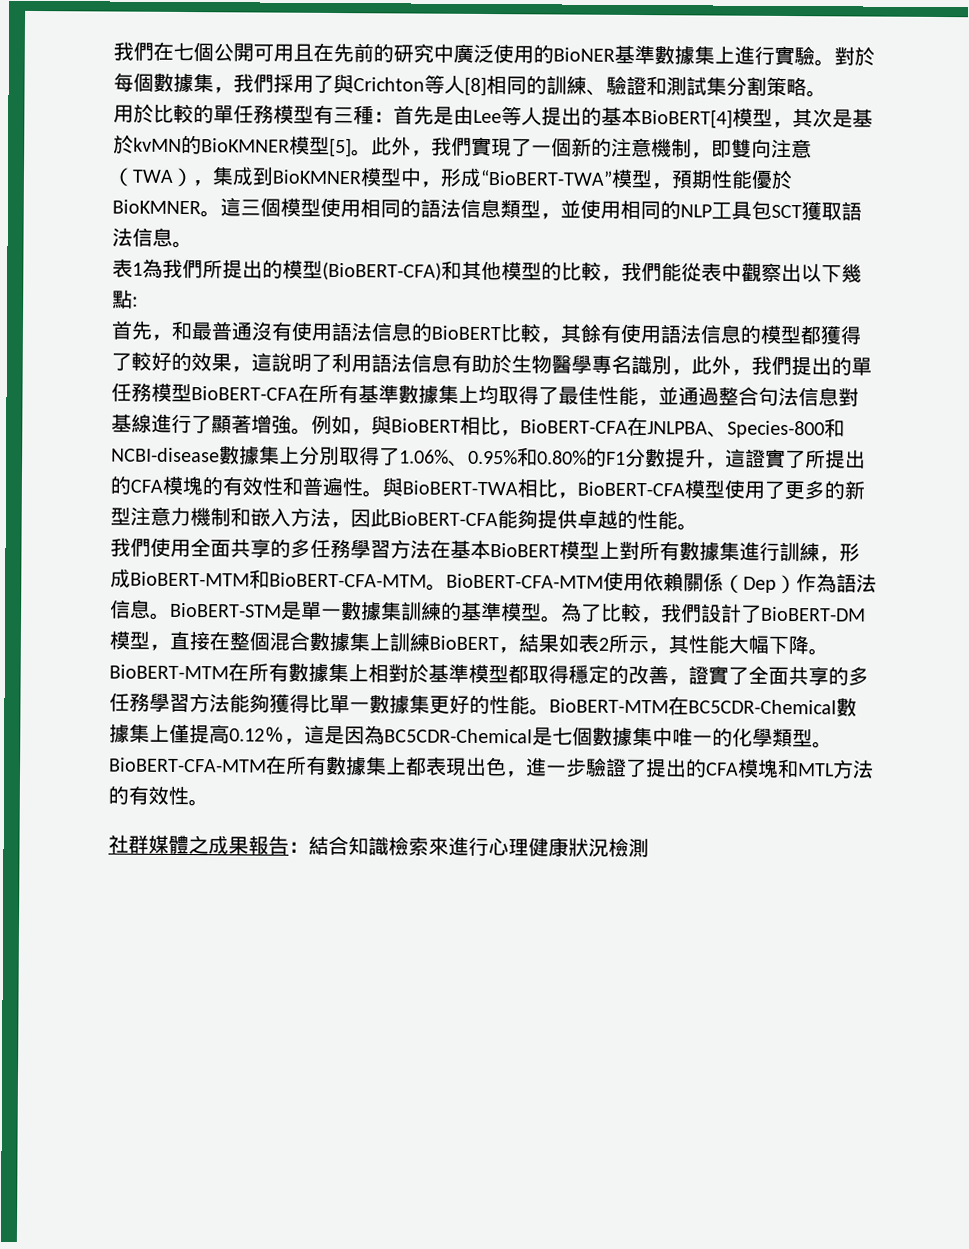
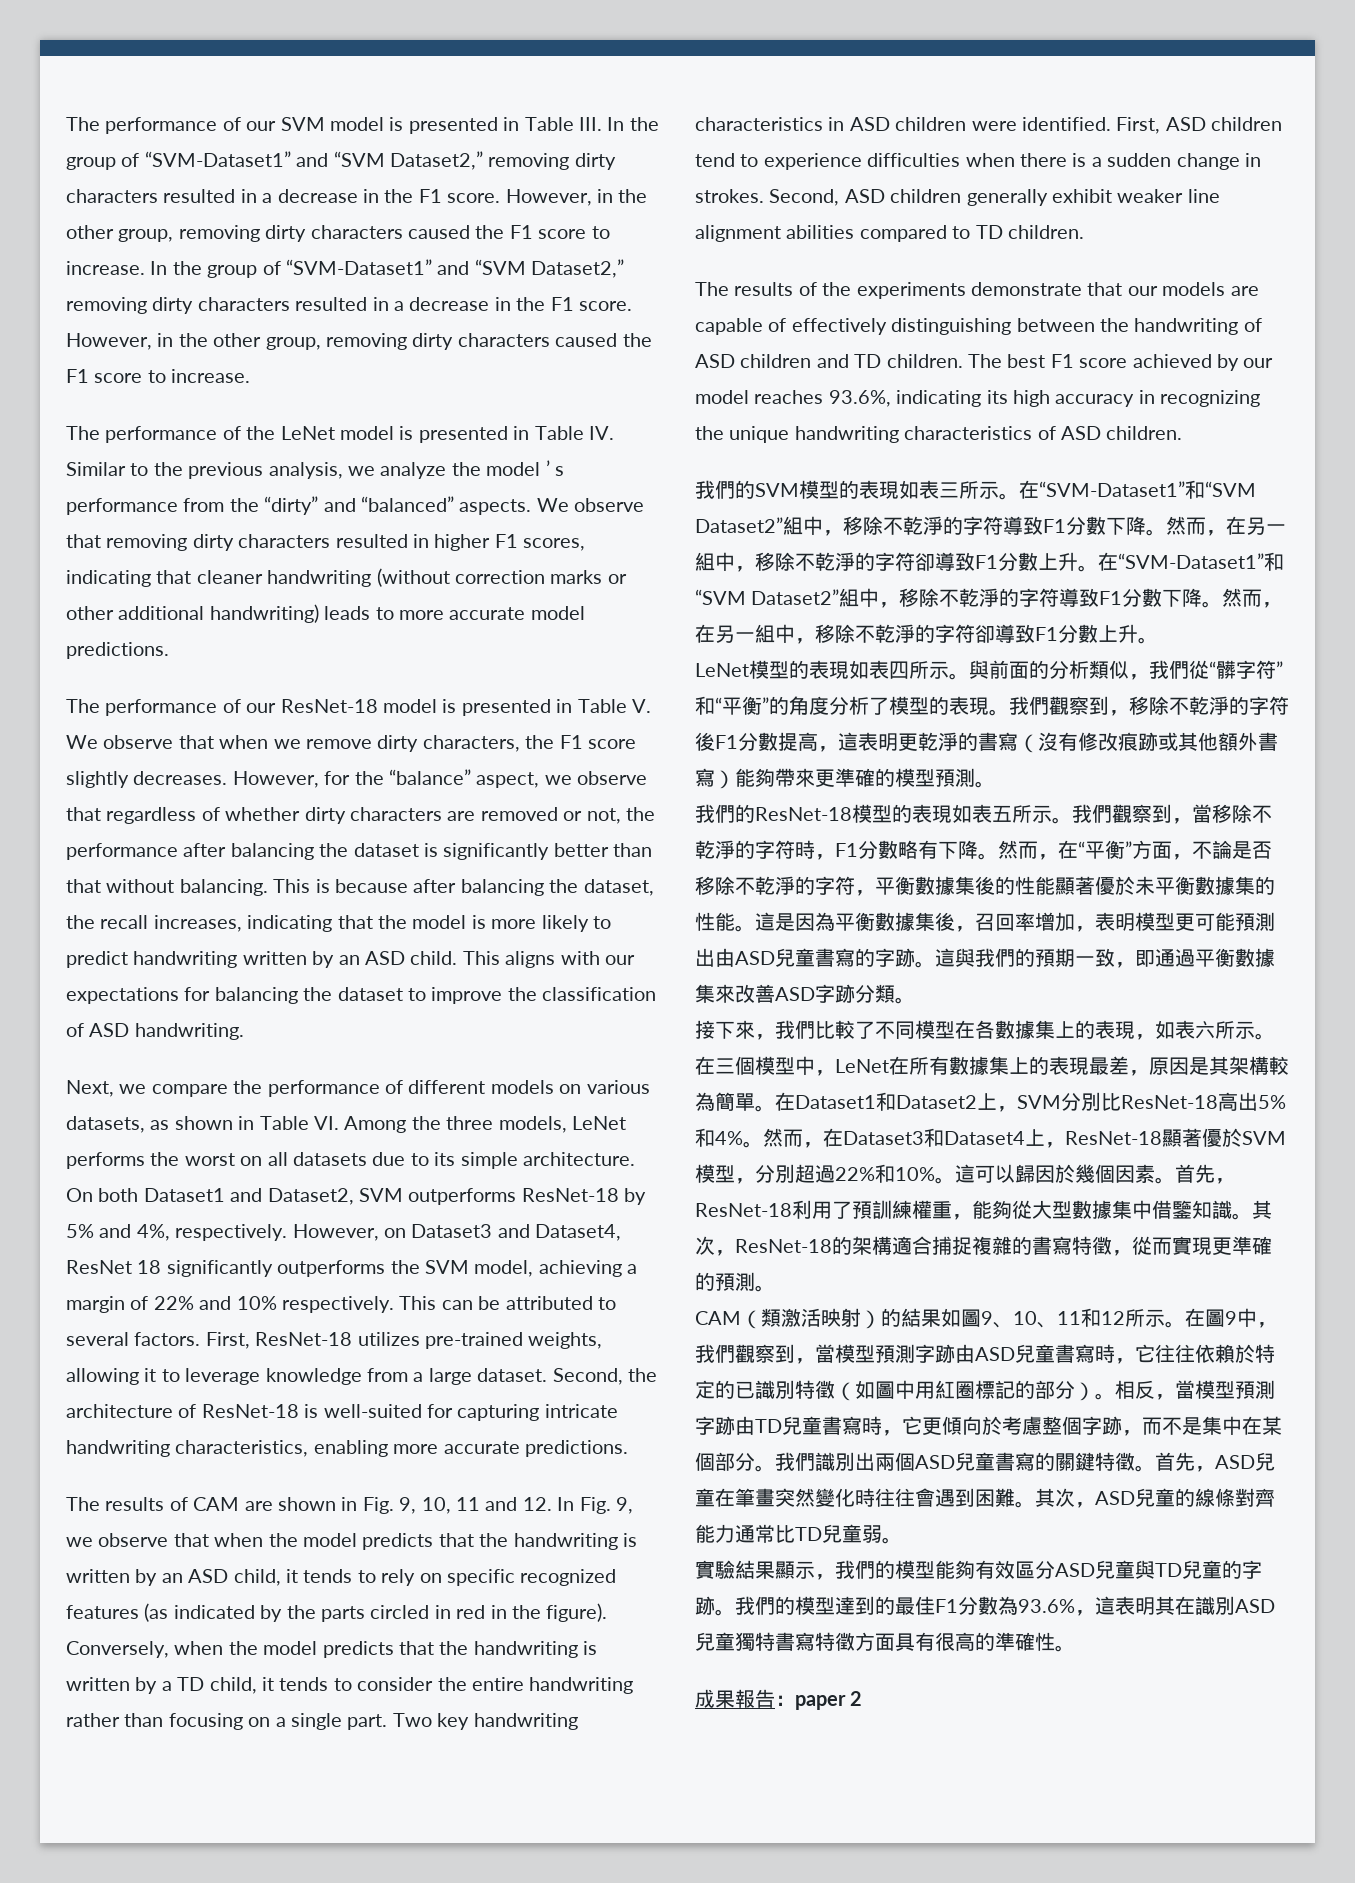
[113,41,875,67] [113,72,827,98] [113,103,873,129] [113,134,812,159] [112,166,793,190] [112,197,862,221] [112,227,193,249] [112,258,862,283] [112,289,138,309] [111,320,861,345] [111,351,872,376] [111,382,859,407] [111,413,845,439] [111,445,866,469] [110,475,865,500] [110,506,698,531] [110,537,860,563] [110,568,877,595] [110,599,866,624] [109,630,829,656] [109,662,869,686] [109,692,857,717] [109,723,833,749] [109,755,874,779] [108,785,209,807] [108,834,649,858] 我們在七個公開可用且在先前的研究中廣泛使用的BioNER基準數據集上進行實驗。對於每個數據集，我們採用了與Crichton等人[8]相同的訓練、驗證和測試集分割策略。 // 用於比較的單任務模型有三種：首先是由Lee等人提出的基本BioBERT[4]模型，其次是基於kvMN的BioKMNER模型[5]。此外，我們實現了一個新的注意機制，即雙向注意（TWA），集成到BioKMNER模型中，形成“BioBERT-TWA”模型，預期性能優於BioKMNER。這三個模型使用相同的語法信息類型，並使用相同的NLP工具包SCT獲取語法信息。 // 表1為我們所提出的模型(BioBERT-CFA)和其他模型的比較，我們能從表中觀察出以下幾點: // 首先，和最普通沒有使用語法信息的BioBERT比較，其餘有使用語法信息的模型都獲得了較好的效果，這說明了利用語法信息有助於生物醫學專名識別，此外，我們提出的單任務模型BioBERT-CFA在所有基準數據集上均取得了最佳性能，並通過整合句法信息對基線進行了顯著增強。例如，與BioBERT相比，BioBERT-CFA在JNLPBA、Species-800和NCBI-disease數據集上分別取得了1.06%、0.95%和0.80%的F1分數提升，這證實了所提出的CFA模塊的有效性和普遍性。與BioBERT-TWA相比，BioBERT-CFA模型使用了更多的新型注意力機制和嵌入方法，因此BioBERT-CFA能夠提供卓越的性能。 // 我們使用全面共享的多任務學習方法在基本BioBERT模型上對所有數據集進行訓練，形成BioBERT-MTM和BioBERT-CFA-MTM。BioBERT-CFA-MTM使用依賴關係（Dep）作為語法信息。BioBERT-STM是單一數據集訓練的基準模型。為了比較，我們設計了BioBERT-DM模型，直接在整個混合數據集上訓練BioBERT，結果如表2所示，其性能大幅下降。BioBERT-MTM在所有數據集上相對於基準模型都取得穩定的改善，證實了全面共享的多任務學習方法能夠獲得比單一數據集更好的性能。BioBERT-MTM在BC5CDR-Chemical數據集上僅提高0.12％，這是因為BC5CDR-Chemical是七個數據集中唯一的化學類型。BioBERT-CFA-MTM在所有數據集上都表現出色，進一步驗證了提出的CFA模塊和MTL方法的有效性。 // 社群媒體之成果報告：結合知識檢索來進行心理健康狀況檢測 -> [66,117,659,134] [66,151,616,170] [66,189,648,206] [66,225,610,242] [66,259,625,278] [66,297,632,314] [66,333,652,350] [66,369,251,383] [66,426,614,443] [66,460,564,479] [66,496,645,515] [66,534,586,551] [66,568,627,587] [66,604,585,623] [66,642,169,659] [66,699,651,716] [66,735,636,752] [66,769,648,788] [66,807,655,824] [66,843,653,860] [66,879,654,896] [66,915,611,932] [66,951,635,968] [66,987,657,1004] [66,1023,244,1040] [66,1080,650,1097] [66,1116,626,1133] [66,1152,635,1169] [66,1188,647,1205] [66,1224,622,1241] [66,1260,638,1277] [66,1296,616,1313] [66,1332,603,1349] [66,1368,657,1385] [66,1404,618,1421] [66,1440,628,1457] [66,1497,633,1514] [66,1533,637,1550] [66,1569,617,1586] [66,1603,608,1622] [66,1641,598,1658] [66,1677,634,1694] [66,1713,578,1730] [695,117,1283,134] [695,153,1261,170] [695,189,1220,206] [695,225,1084,242] [695,282,1259,299] [695,318,1262,335] [695,354,1274,371] [695,390,1261,407] [695,426,1183,443] [695,480,1256,500] [695,516,1286,536] [695,552,1284,572] [695,588,1283,608] [695,624,1158,644] [695,660,1283,680] [695,696,1289,716] [695,732,1278,753] [695,768,995,789] [695,804,1272,824] [695,840,1272,860] [695,876,1275,896] [695,912,1275,932] [695,948,1275,968] [695,984,915,1004] [695,1020,1275,1040] [695,1056,1289,1076] [695,1092,1286,1112] [695,1128,1286,1148] [695,1164,1235,1184] [695,1200,1272,1220] [695,1236,1272,1256] [695,1272,775,1292] [695,1308,1277,1329] [695,1344,1275,1364] [695,1380,1275,1401] [695,1416,1282,1436] [695,1452,1275,1472] [695,1488,1275,1508] [695,1524,902,1544] [695,1560,1262,1580] [695,1596,1275,1616] [695,1632,1075,1652] [695,1689,863,1710] The performance of our SVM model is presented in Table III. In the group of “SVM-Dataset1” and “SVM Dataset2,” removing dirty characters resulted in a decrease in the F1 score. However, in the other group, removing dirty characters caused the F1 score to increase. In the group of “SVM-Dataset1” and “SVM Dataset2,” removing dirty characters resulted in a decrease in the F1 score. However, in the other group, removing dirty characters caused the F1 score to increase. // The performance of the LeNet model is presented in Table IV. Similar to the previous analysis, we analyze the model ’ s performance from the “dirty” and “balanced” aspects. We observe that removing dirty characters resulted in higher F1 scores, indicating that cleaner handwriting (without correction marks or other additional handwriting) leads to more accurate model predictions. // The performance of our ResNet-18 model is presented in Table V. We observe that when we remove dirty characters, the F1 score slightly decreases. However, for the “balance” aspect, we observe that regardless of whether dirty characters are removed or not, the performance after balancing the dataset is significantly better than that without balancing. This is because after balancing the dataset, the recall increases, indicating that the model is more likely to predict handwriting written by an ASD child. This aligns with our expectations for balancing the dataset to improve the classification of ASD handwriting. // Next, we compare the performance of different models on various datasets, as shown in Table VI. Among the three models, LeNet performs the worst on all datasets due to its simple architecture. On both Dataset1 and Dataset2, SVM outperforms ResNet-18 by 5% and 4%, respectively. However, on Dataset3 and Dataset4, ResNet 18 significantly outperforms the SVM model, achieving a margin of 22% and 10% respectively. This can be attributed to several factors. First, ResNet-18 utilizes pre-trained weights, allowing it to leverage knowledge from a large dataset. Second, the architecture of ResNet-18 is well-suited for capturing intricate handwriting characteristics, enabling more accurate predictions. // The results of CAM are shown in Fig. 9, 10, 11 and 12. In Fig. 9, we observe that when the model predicts that the handwriting is written by an ASD child, it tends to rely on specific recognized features (as indicated by the parts circled in red in the figure). Conversely, when the model predicts that the handwriting is written by a TD child, it tends to consider the entire handwriting rather than focusing on a single part. Two key handwriting characteristics in ASD children were identified. First, ASD children tend to experience difficulties when there is a sudden change in strokes. Second, ASD children generally exhibit weaker line alignment abilities compared to TD children. // The results of the experiments demonstrate that our models are capable of effectively distinguishing between the handwriting of ASD children and TD children. The best F1 score achieved by our model reaches 93.6%, indicating its high accuracy in recognizing the unique handwriting characteristics of ASD children. // 我們的SVM模型的表現如表三所示。在“SVM-Dataset1”和“SVM Dataset2”組中，移除不乾淨的字符導致F1分數下降。然而，在另一組中，移除不乾淨的字符卻導致F1分數上升。在“SVM-Dataset1”和“SVM Dataset2”組中，移除不乾淨的字符導致F1分數下降。然而，在另一組中，移除不乾淨的字符卻導致F1分數上升。 // LeNet模型的表現如表四所示。與前面的分析類似，我們從“髒字符”和“平衡”的角度分析了模型的表現。我們觀察到，移除不乾淨的字符後F1分數提高，這表明更乾淨的書寫（沒有修改痕跡或其他額外書寫）能夠帶來更準確的模型預測。 // 我們的ResNet-18模型的表現如表五所示。我們觀察到，當移除不乾淨的字符時，F1分數略有下降。然而，在“平衡”方面，不論是否移除不乾淨的字符，平衡數據集後的性能顯著優於未平衡數據集的性能。這是因為平衡數據集後，召回率增加，表明模型更可能預測出由ASD兒童書寫的字跡。這與我們的預期一致，即通過平衡數據集來改善ASD字跡分類。 // 接下來，我們比較了不同模型在各數據集上的表現，如表六所示。在三個模型中，LeNet在所有數據集上的表現最差，原因是其架構較為簡單。在Dataset1和Dataset2上，SVM分別比ResNet-18高出5%和4%。然而，在Dataset3和Dataset4上，ResNet-18顯著優於SVM模型，分別超過22%和10%。這可以歸因於幾個因素。首先，ResNet-18利用了預訓練權重，能夠從大型數據集中借鑒知識。其次，ResNet-18的架構適合捕捉複雜的書寫特徵，從而實現更準確的預測。 // CAM（類激活映射）的結果如圖9、10、11和12所示。在圖9中，我們觀察到，當模型預測字跡由ASD兒童書寫時，它往往依賴於特定的已識別特徵（如圖中用紅圈標記的部分）。相反，當模型預測字跡由TD兒童書寫時，它更傾向於考慮整個字跡，而不是集中在某個部分。我們識別出兩個ASD兒童書寫的關鍵特徵。首先，ASD兒童在筆畫突然變化時往往會遇到困難。其次，ASD兒童的線條對齊能力通常比TD兒童弱。 // 實驗結果顯示，我們的模型能夠有效區分ASD兒童與TD兒童的字跡。我們的模型達到的最佳F1分數為93.6%，這表明其在識別ASD兒童獨特書寫特徵方面具有很高的準確性。 // 成果報告：paper 2

